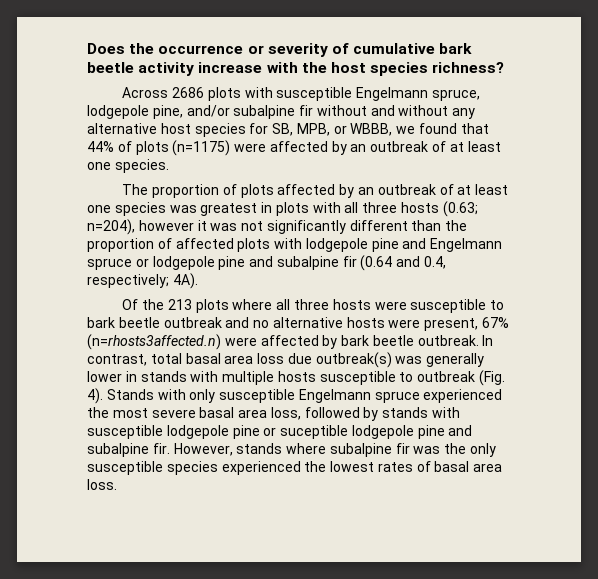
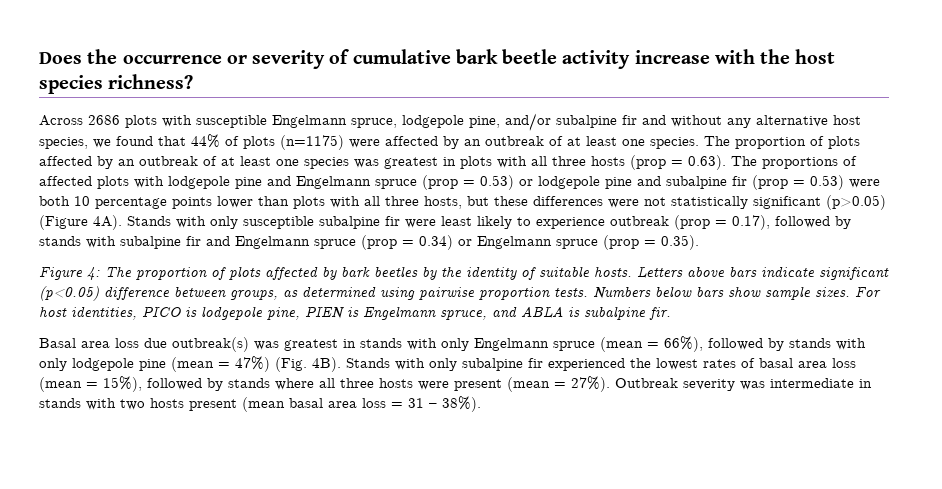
[316,105,367,116] without -> (637, 120) none
[194,123,393,137] species for SB, MPB, or WBBB, -> [39,137,88,149] species,
(169, 166) // -> (699, 143) none
[442,201,478,217] [87,219,468,235] [87,238,154,252] (0.63; n=204), however it was not significantly different than the proportion -> [630,155,838,170] (prop = 0.63). The proportions
(132, 264) none -> [422,175,514,190] (prop = 0.53)
[360,255,447,271] [87,273,198,289] [122,299,505,313] [87,317,510,331] [87,334,494,350] [87,353,221,366] (0.64 and 0.4, respectively; 4A). // Of the 213 plots where all three hosts were susceptible to bark beetle outbreak and no alternative hosts were present, 67% (n=rhosts3affected.n) were affected by bark beetle outbreak. In contrast, total basal -> [752,175,880,190] [39,195,886,210] [39,215,851,230] [39,235,699,250] [39,266,889,280] [39,286,881,301] [39,306,671,320] [39,338,76,348] (prop = 0.53) were both 10 percentage points lower than plots with all three hosts, but these differences were not statistically significant (p>0.05) (Figure 4A). Stands with only susceptible subalpine fir were least likely to experience outbreak (prop = 0.17), followed by stands with subalpine fir and Engelmann spruce (prop = 0.34) or Engelmann spruce (prop = 0.35). // Figure 4: The proportion of plots affected by bark beetles by the identity of suitable hosts. Letters above bars indicate significant (p<0.05) difference between groups, as determined using pairwise proportion tests. Numbers below bars show sample sizes. For host identities, PICO is lodgepole pine, PIEN is Engelmann spruce, and ABLA is subalpine fir. // Basal
[426,353,485,367] [87,370,506,386] [87,388,503,404] [87,407,461,421] [87,425,473,439] [87,443,497,457] [87,461,218,475] generally lower in stands with multiple hosts susceptible to outbreak (Fig. 4). Stands with only susceptible Engelmann spruce experienced the most severe basal area loss, followed by stands with susceptible lodgepole pine or suceptible lodgepole pine and subalpine fir. However, stands where subalpine fir was the only susceptible species -> [284,336,866,352] [39,356,543,372] greatest in stands with only Engelmann spruce (mean = 66%), followed by stands with only lodgepole pine (mean = 47%) (Fig. 4B). Stands with only subalpine fir
[87,479,117,490] loss. -> [832,358,856,368] [39,376,872,392] [39,396,481,412] loss (mean = 15%), followed by stands where all three hosts were present (mean = 27%). Outbreak severity was intermediate in stands with two hosts present (mean basal area loss = 31 – 38%).

